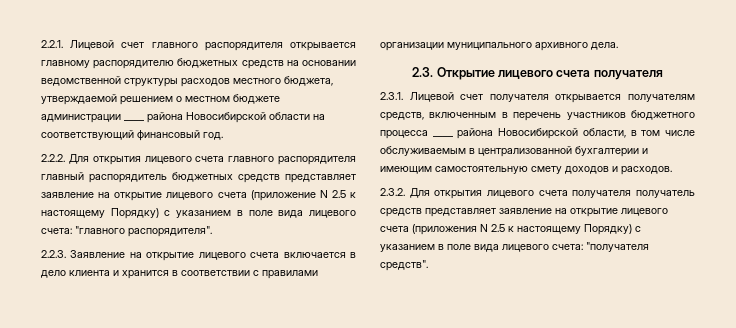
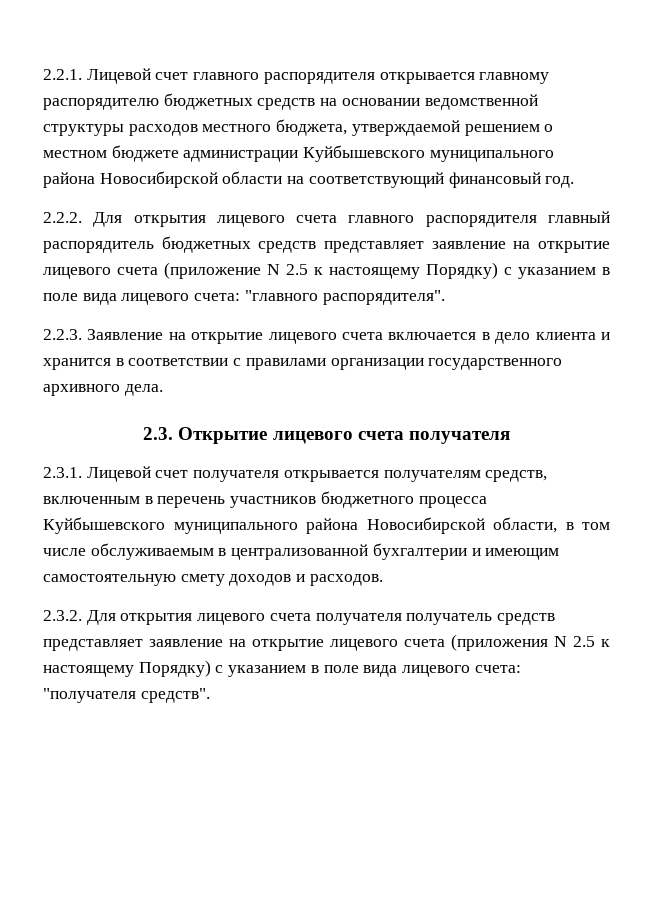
[124,120,144,121] ____ -> [303,145,554,162] Куйбышевского муниципального
[447,42,532,50] муниципального -> [428,358,563,370] государственного
[432,136,453,137] ____ -> [43,517,298,534] Куйбышевского муниципального

